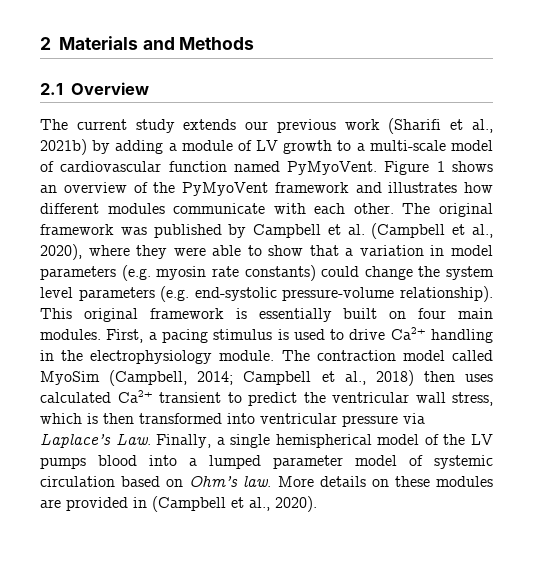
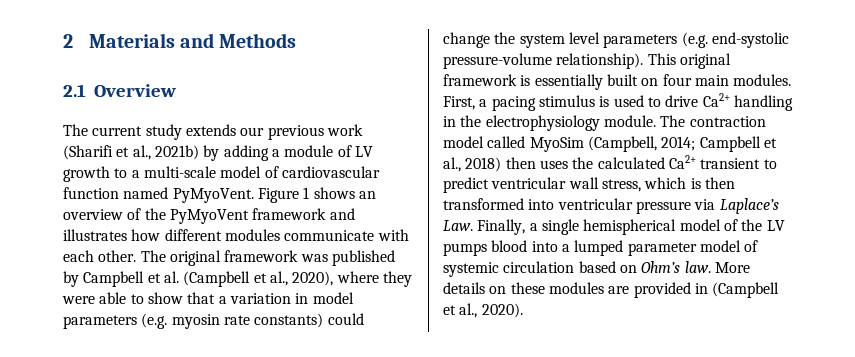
(493, 378) none -> [572,157,594,169] the
[303,392,326,403] the -> (489, 185) none

